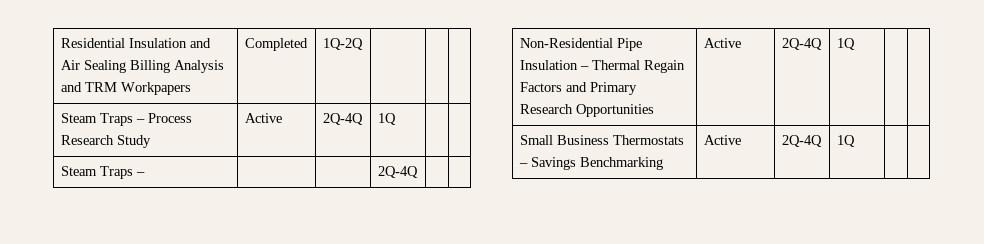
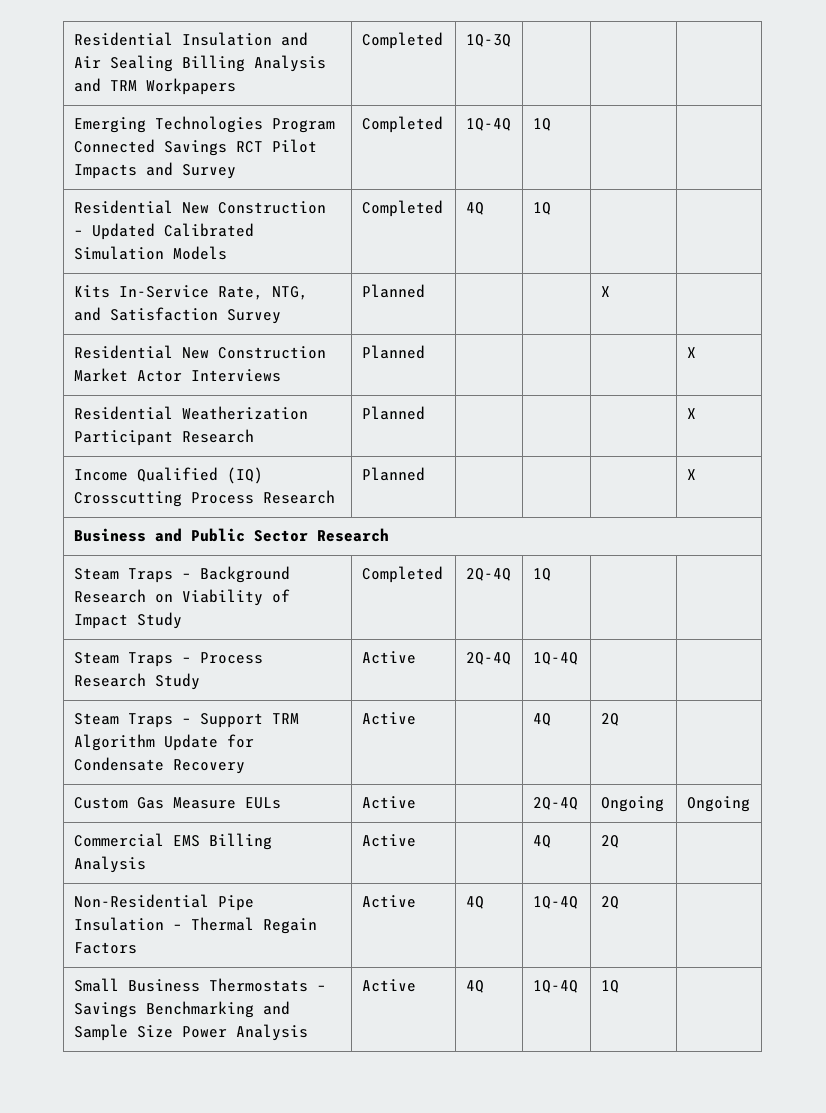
[322,38,363,50] 1Q-2Q | -> [465,34,511,47] [73,116,335,133] [73,139,317,156] [73,162,236,179] [361,116,443,133] [465,118,511,131] [532,118,551,131] [73,200,326,214] [73,223,254,240] [73,246,227,260] [361,200,443,217] [465,202,484,215] [532,202,551,215] [73,285,308,300] [73,307,281,324] [361,284,425,298] [600,286,610,297] [73,345,326,359] [73,368,281,382] [361,345,425,359] [686,347,696,358] [73,406,308,420] [73,429,254,446] [361,406,425,420] [686,408,696,419] [73,467,263,484] [73,490,335,507] [361,467,425,481] [686,469,696,480] [73,528,389,542] [73,566,290,583] [73,589,290,606] [73,612,182,629] [361,566,443,583] [465,568,511,581] [532,568,551,581] 1Q-3Q | | | // Emerging Technologies Program Connected Savings RCT Pilot Impacts and Survey | Completed | 1Q-4Q | 1Q | | // Residential New Construction – Updated Calibrated Simulation Models | Completed | 4Q | 1Q | | // Kits In-Service Rate, NTG, and Satisfaction Survey | Planned | | | X | // Residential New Construction Market Actor Interviews | Planned | | | | X // Residential Weatherization Participant Research | Planned | | | | X // Income Qualified (IQ) Crosscutting Process Research | Planned | | | | X // Business and Public Sector Research // Steam Traps – Background Research on Viability of Impact Study | Completed | 2Q-4Q | 1Q
[377,113,396,125] [60,166,145,179] [377,166,418,178] 1Q | | // Steam Traps – | | | 2Q-4Q | -> [532,652,578,665] [73,713,299,728] [73,734,254,751] [73,757,245,774] [361,712,416,725] [532,713,551,726] [600,713,619,726] [73,797,281,809] [361,796,416,809] [532,797,578,810] [600,796,664,812] [686,796,750,812] [73,833,272,850] [73,856,146,873] [361,834,416,847] [532,835,551,848] [600,835,619,848] 1Q-4Q | | // Steam Traps – Support TRM Algorithm Update for Condensate Recovery | Active | | 4Q | 2Q | // Custom Gas Measure EULs | Active | | 2Q-4Q | Ongoing | Ongoing // Commercial EMS Billing Analysis | Active | | 4Q | 2Q
[565,82,637,95] [519,104,654,117] [703,38,741,48] [781,38,822,50] [836,38,855,50] and Primary Research Opportunities | Active | 2Q-4Q | 1Q | -> [361,895,416,908] [465,896,484,909] [532,896,578,909] [600,896,619,909] | Active | 4Q | 1Q-4Q | 2Q
[703,135,741,145] [781,135,822,147] [836,135,855,147] | Active | 2Q-4Q | 1Q | | -> [262,1001,290,1015] [73,1024,308,1041] [361,979,416,992] [465,980,484,993] [532,980,578,993] [600,980,619,993] and Sample Size Power Analysis | Active | 4Q | 1Q-4Q | 1Q |

